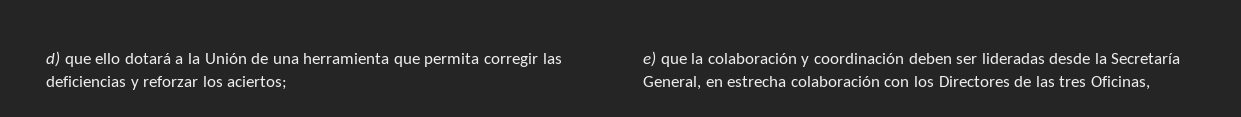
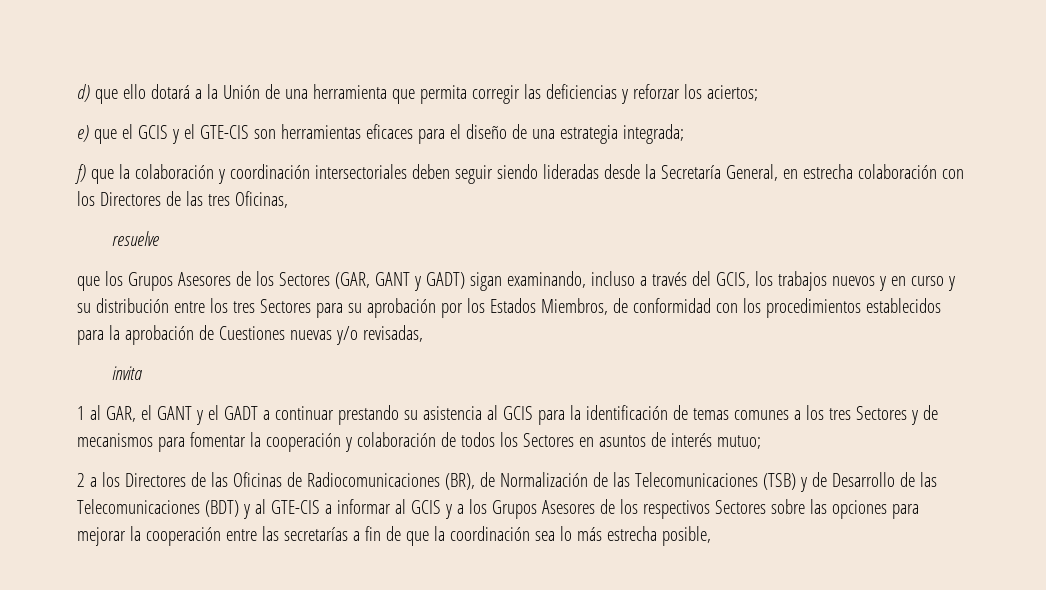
[691,53,978,67] la colaboración y coordinación deben ser -> [121,124,684,144] [75,164,538,184] el GCIS y el GTE-CIS son herramientas eficaces para el diseño de una estrategia integrada; // f) que la colaboración y coordinación intersectoriales deben seguir siendo
(1150, 83) none -> [111,231,159,246] [77,271,955,291] [77,298,941,318] [77,325,423,345] [111,366,142,380] [77,405,938,425] [77,432,761,452] [77,472,937,492] [77,499,919,519] [77,526,711,546] // resuelve // que los Grupos Asesores de los Sectores (GAR, GANT y GADT) sigan examinando, incluso a través del GCIS, los trabajos nuevos y en curso y su distribución entre los tres Sectores para su aprobación por los Estados Miembros, de conformidad con los procedimientos establecidos para la aprobación de Cuestiones nuevas y/o revisadas, // invita // 1 al GAR, el GANT y el GADT a continuar prestando su asistencia al GCIS para la identificación de temas comunes a los tres Sectores y de mecanismos para fomentar la cooperación y colaboración de todos los Sectores en asuntos de interés mutuo; // 2 a los Directores de las Oficinas de Radiocomunicaciones (BR), de Normalización de las Telecomunicaciones (TSB) y de Desarrollo de las Telecomunicaciones (BDT) y al GTE-CIS a informar al GCIS y a los Grupos Asesores de los respectivos Sectores sobre las opciones para mejorar la cooperación entre las secretarías a fin de que la coordinación sea lo más estrecha posible,

